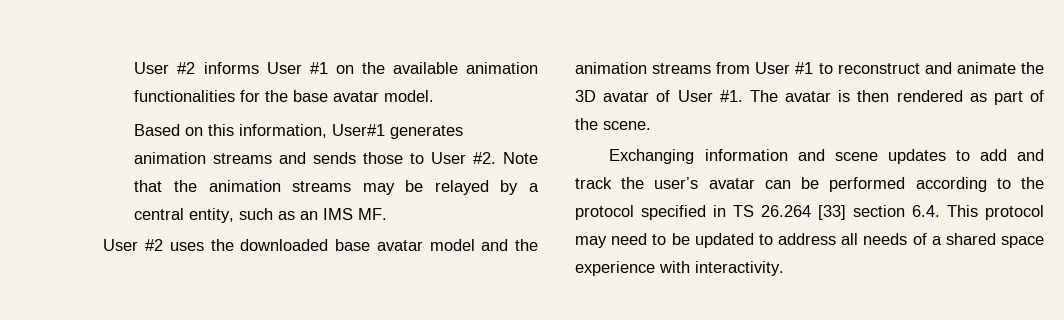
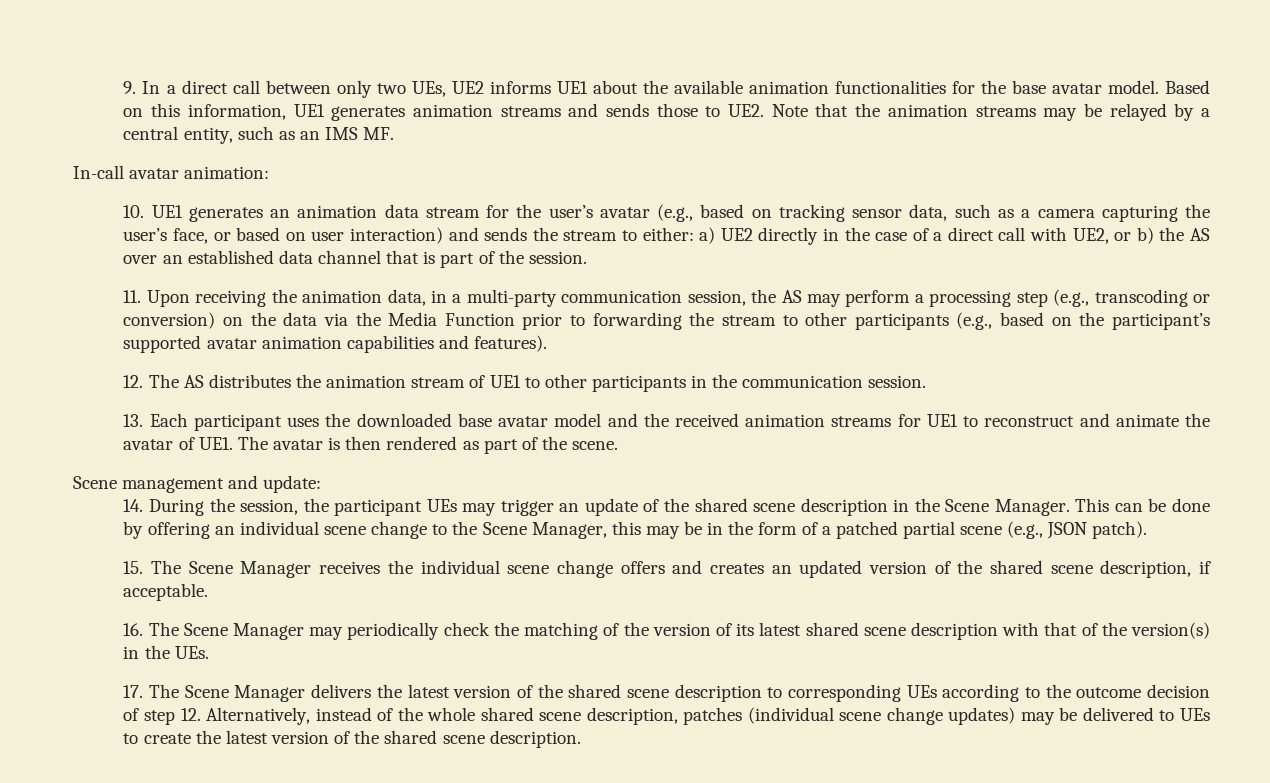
[134,62,354,74] User #2 informs User #1 on -> [123,80,638,98] 9. In a direct call between only two UEs, UE2 informs UE1 about
(435, 96) // -> (1159, 87) none
[332,124,386,136] User#1 -> [293,104,325,117] UE1
[431,152,497,164] User #2. -> [728,104,765,117] UE2.
[103,239,164,251] User #2 -> [73,165,270,179] [123,204,1211,222] [123,227,1211,245] [123,250,587,268] [123,289,1211,307] [123,312,1210,330] [123,335,548,353] [123,374,927,392] [123,413,282,431] In-call avatar animation: // 10. UE1 generates an animation data stream for the user’s avatar (e.g., based on tracking sensor data, such as a camera capturing the user’s face, or based on user interaction) and sends the stream to either: a) UE2 directly in the case of a direct call with UE2, or b) the AS over an established data channel that is part of the session. // 11. Upon receiving the animation data, in a multi-party communication session, the AS may perform a processing step (e.g., transcoding or conversion) on the data via the Media Function prior to forwarding the stream to other participants (e.g., based on the participant’s supported avatar animation capabilities and features). // 12. The AS distributes the animation stream of UE1 to other participants in the communication session. // 13. Each participant
[575,62,814,74] animation streams from User #1 -> [674,413,958,427] received animation streams for UE1
[575,90,596,102] 3D -> (1211, 420) none
[677,90,743,102] User #1. -> [198,437,233,450] UE1.
[609,149,1044,164] [575,177,1044,192] [575,205,1044,220] [575,233,1044,248] [575,261,784,276] Exchanging information and scene updates to add and track the user’s avatar can be performed according to the protocol specified in TS 26.264 [33] section 6.4. This protocol may need to be updated to address all needs of a shared space experience with interactivity. -> [73,475,322,493] [123,498,1211,516] [123,521,1148,539] [123,560,1212,578] [123,583,209,601] [123,622,1210,640] [123,645,209,659] [123,684,1211,702] [123,707,1210,725] [123,730,581,748] Scene management and update: // 14. During the session, the participant UEs may trigger an update of the shared scene description in the Scene Manager. This can be done by offering an individual scene change to the Scene Manager, this may be in the form of a patched partial scene (e.g., JSON patch). // 15. The Scene Manager receives the individual scene change offers and creates an updated version of the shared scene description, if acceptable. // 16. The Scene Manager may periodically check the matching of the version of its latest shared scene description with that of the version(s) in the UEs. // 17. The Scene Manager delivers the latest version of the shared scene description to corresponding UEs according to the outcome decision of step 12. Alternatively, instead of the whole shared scene description, patches (individual scene change updates) may be delivered to UEs to create the latest version of the shared scene description.

